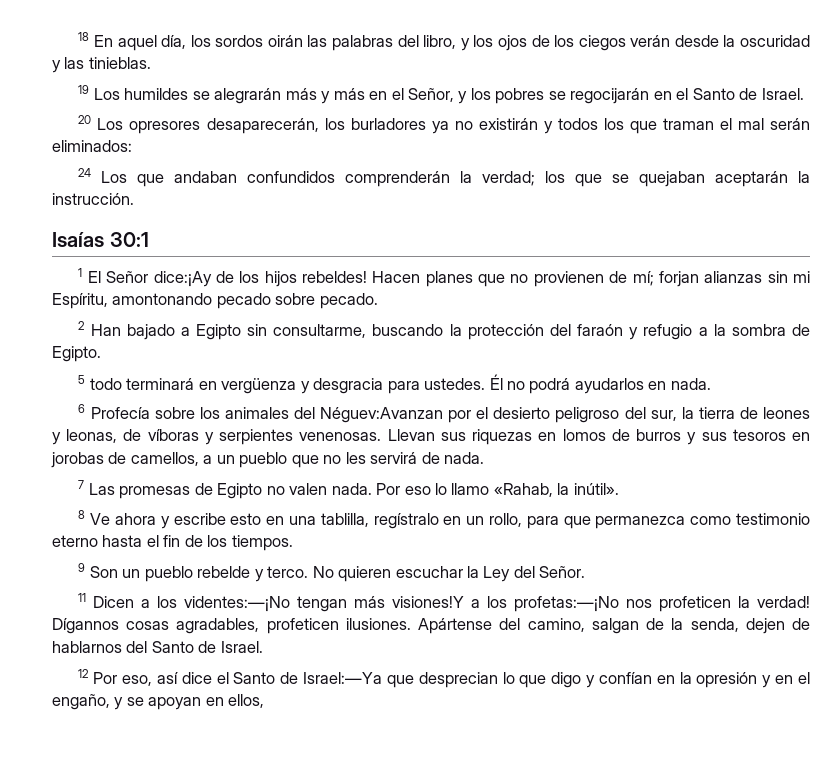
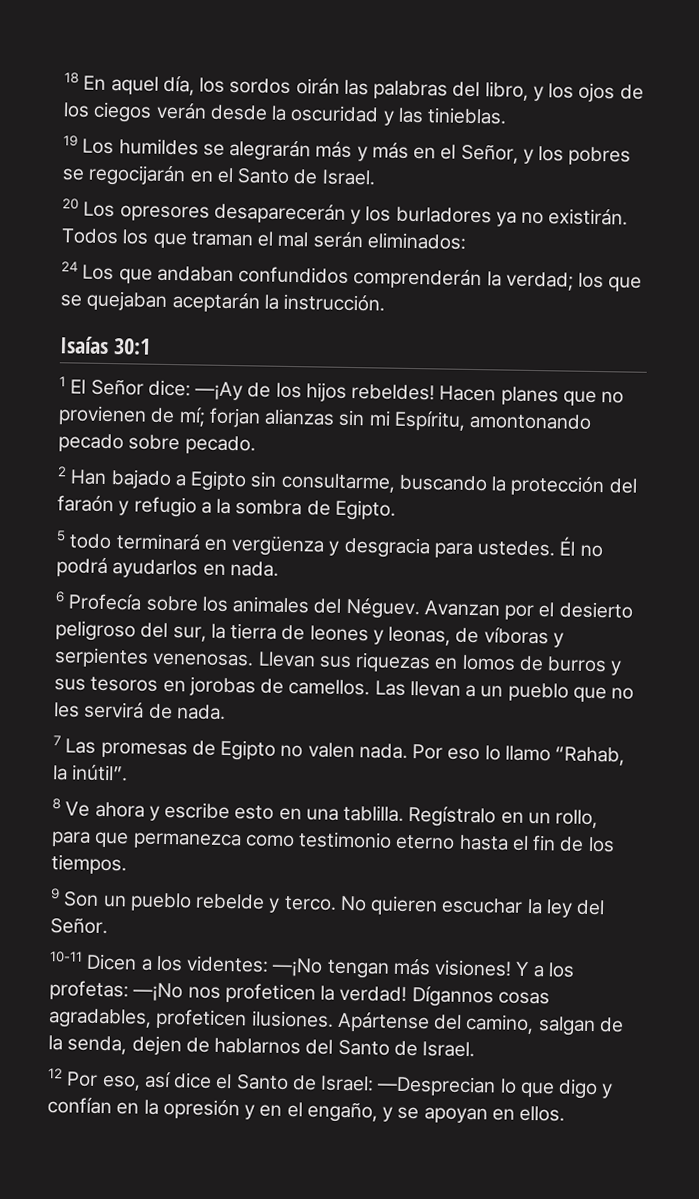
[206,118,319,134] desaparecerán, -> [213,202,362,225] desaparecerán y
[478,118,598,134] existirán y todos -> [548,208,629,226] [61,228,119,245] existirán. Todos
[153,271,212,287] dice:¡Ay -> [147,379,244,401] dice: —¡Ay
[320,407,444,423] Néguev:Avanzan -> [345,597,500,620] Néguev. Avanzan
[130,452,199,466] camellos, -> [288,679,461,697] camellos. Las llevan
[493,483,619,497] «Rahab, la inútil». -> [555,746,626,766] [52,764,129,782] “Rahab, la inútil”.
[320,513,439,529] tablilla, regístralo -> [343,804,497,828] tablilla. Regístralo
[483,566,511,582] Ley -> [545,899,573,918] ley
[78,593,87,602] 11 -> [50,951,83,963] 10-11
[184,596,620,612] videntes:—¡No tengan más visiones!Y a los profetas:—¡No -> [186,955,575,979] [49,980,184,1002] videntes: —¡No tengan más visiones! Y a los profetas: —¡No
[303,672,498,688] Israel:—Ya que desprecian -> [320,1075,497,1097] Israel: —Desprecian
[228,694,265,708] ellos, -> [519,1105,566,1122] ellos.

